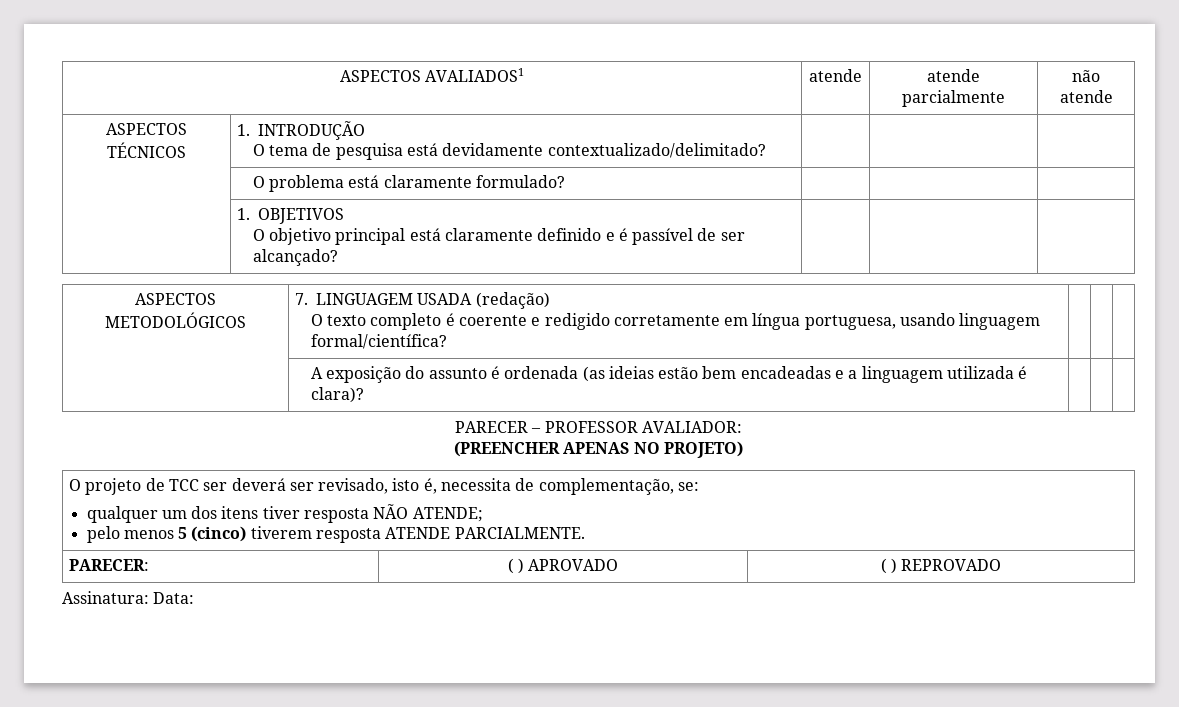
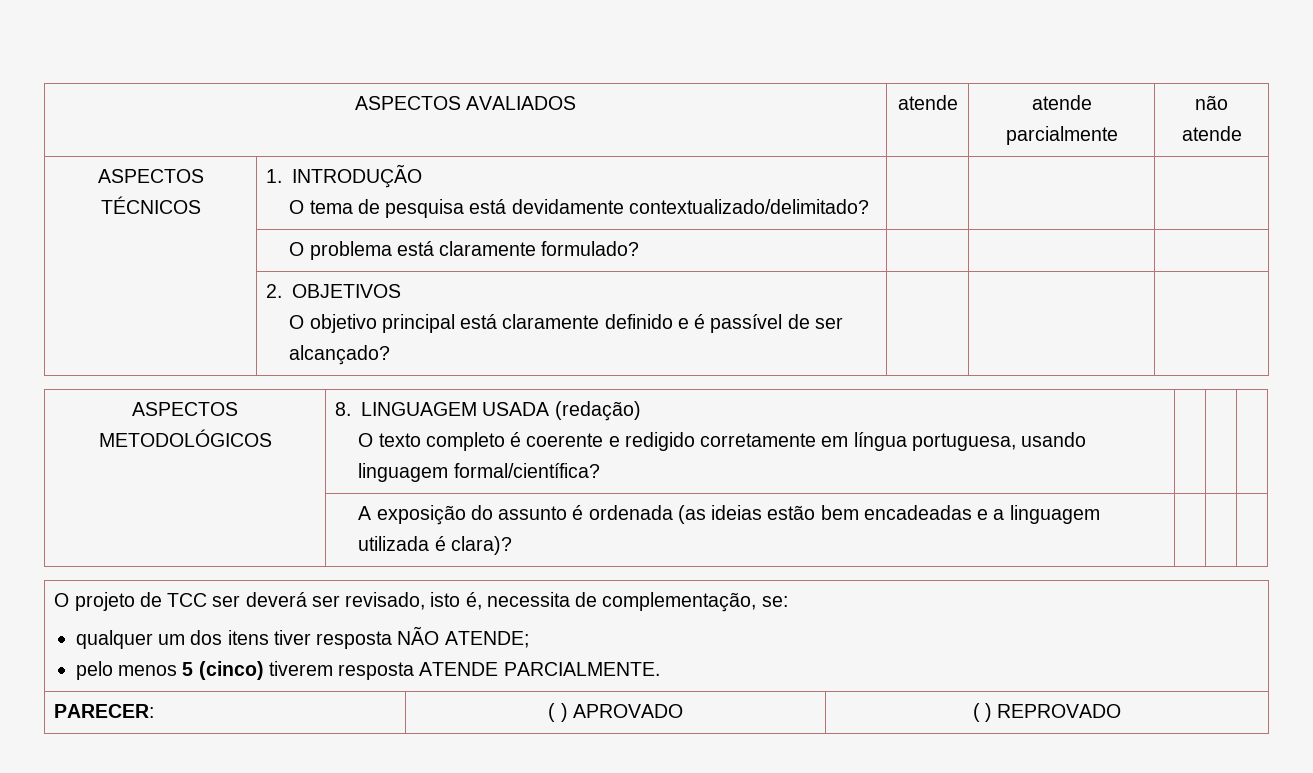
[339,68,525,82] ASPECTOS AVALIADOS1 -> [354,96,577,110] ASPECTOS AVALIADOS
[236,208,250,220] 1. -> [266,284,283,298] 2.
[294,293,308,305] 7. -> [335,402,352,416] 8.
[455,421,742,433] [454,441,743,458] // PARECER – PROFESSOR AVALIADOR: // (PREENCHER APENAS NO PROJETO) -> (512, 545) none
[62,591,195,604] // Assinatura: Data: -> (1122, 711) none

